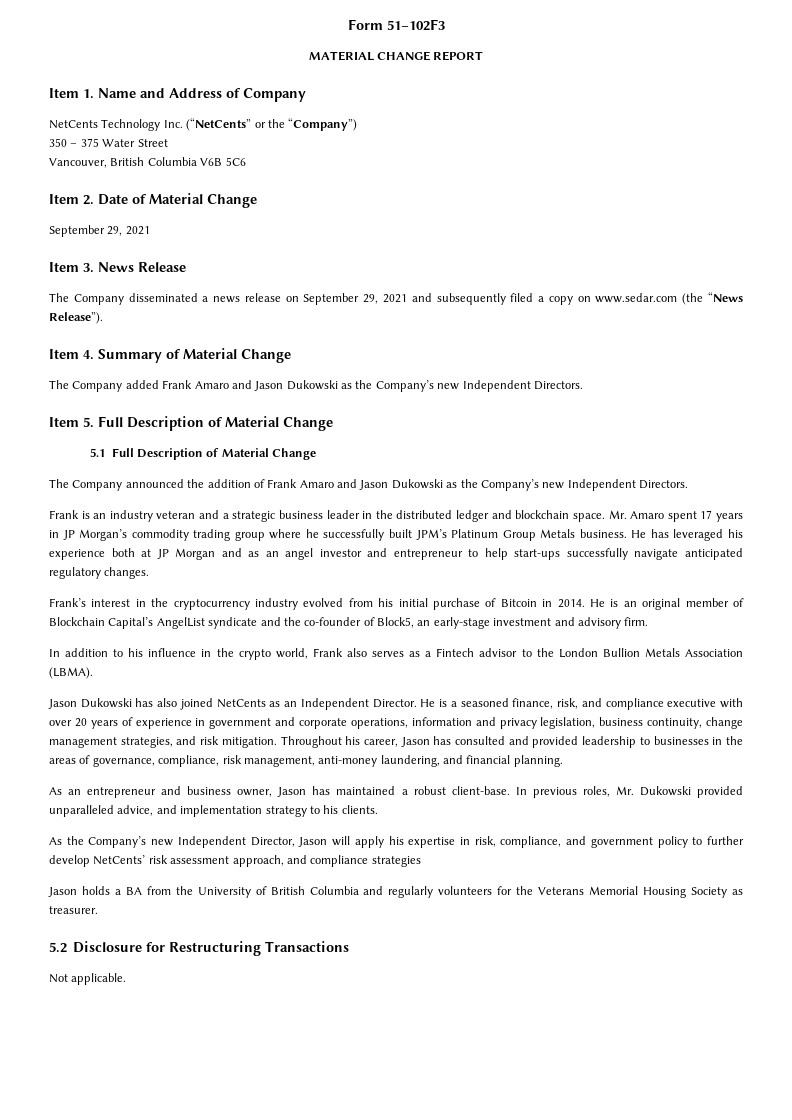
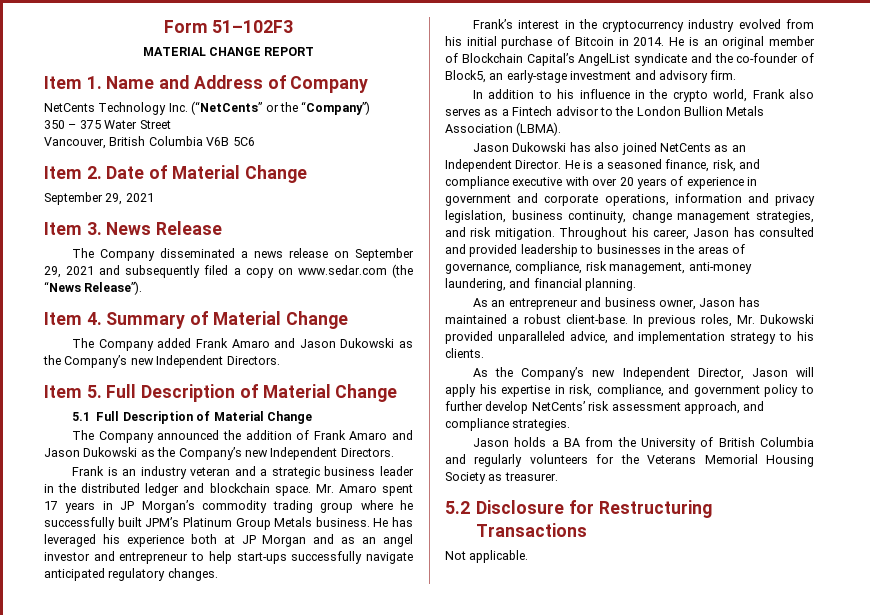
[371,856,421,867] strategies -> [512,419,571,431] strategies.

